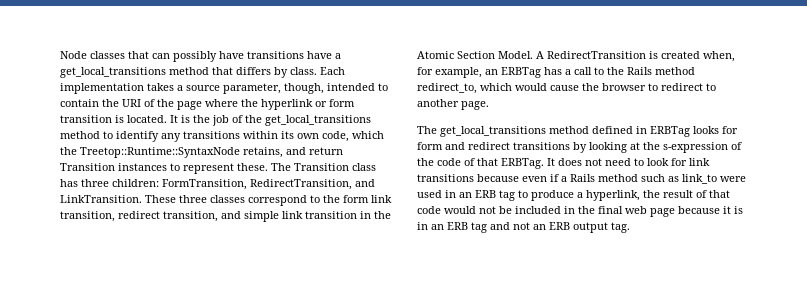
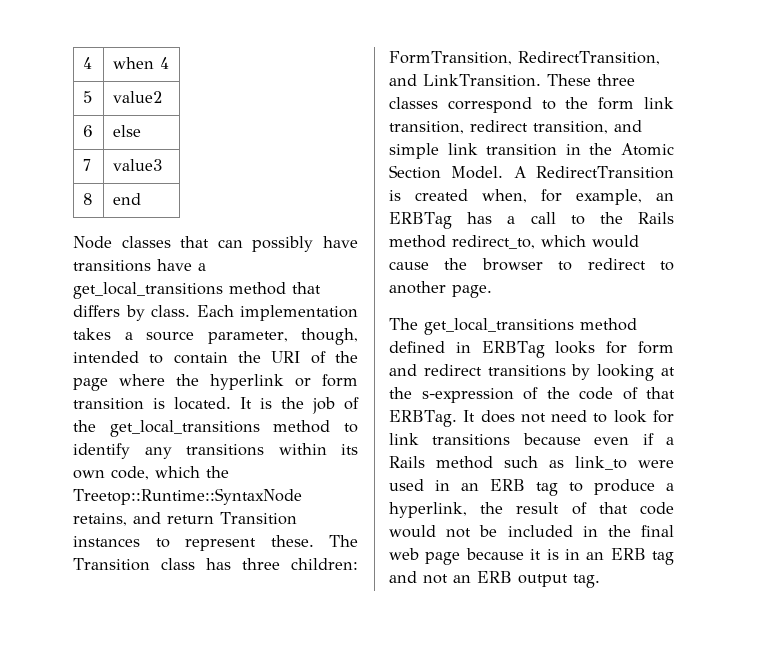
(60, 55) none -> [82,57,92,69] [112,57,169,69] [82,91,92,103] [112,91,162,103] [82,125,93,137] [112,125,141,137] [82,159,91,171] [112,159,162,171] [82,193,92,205] [112,193,141,205] 4 | when 4 // 5 | value2 // 6 | else // 7 | value3 // 8 | end //

